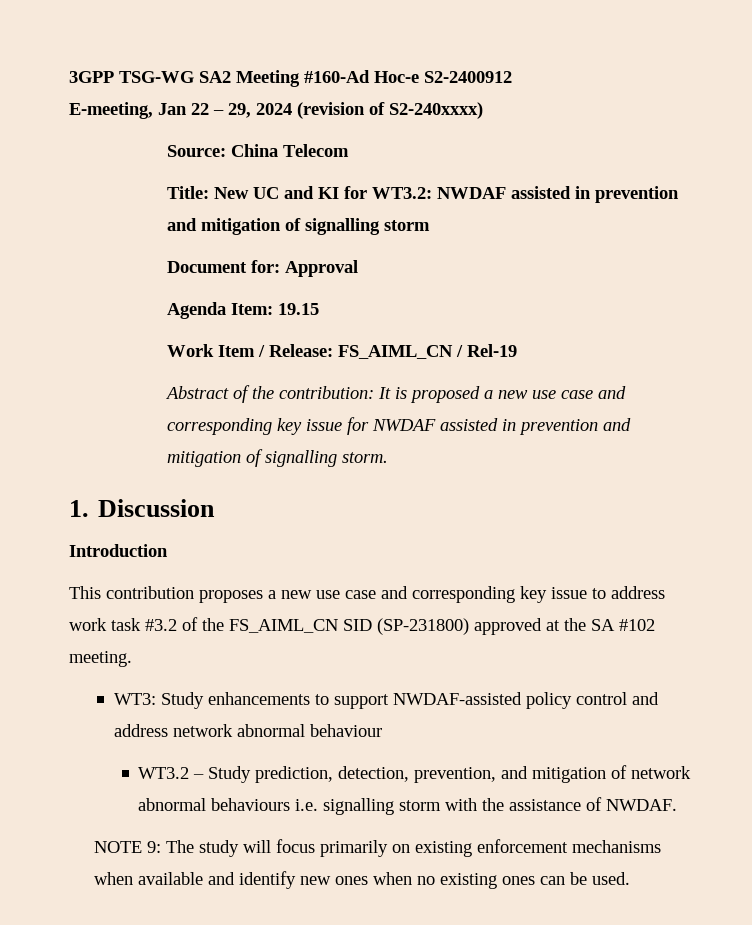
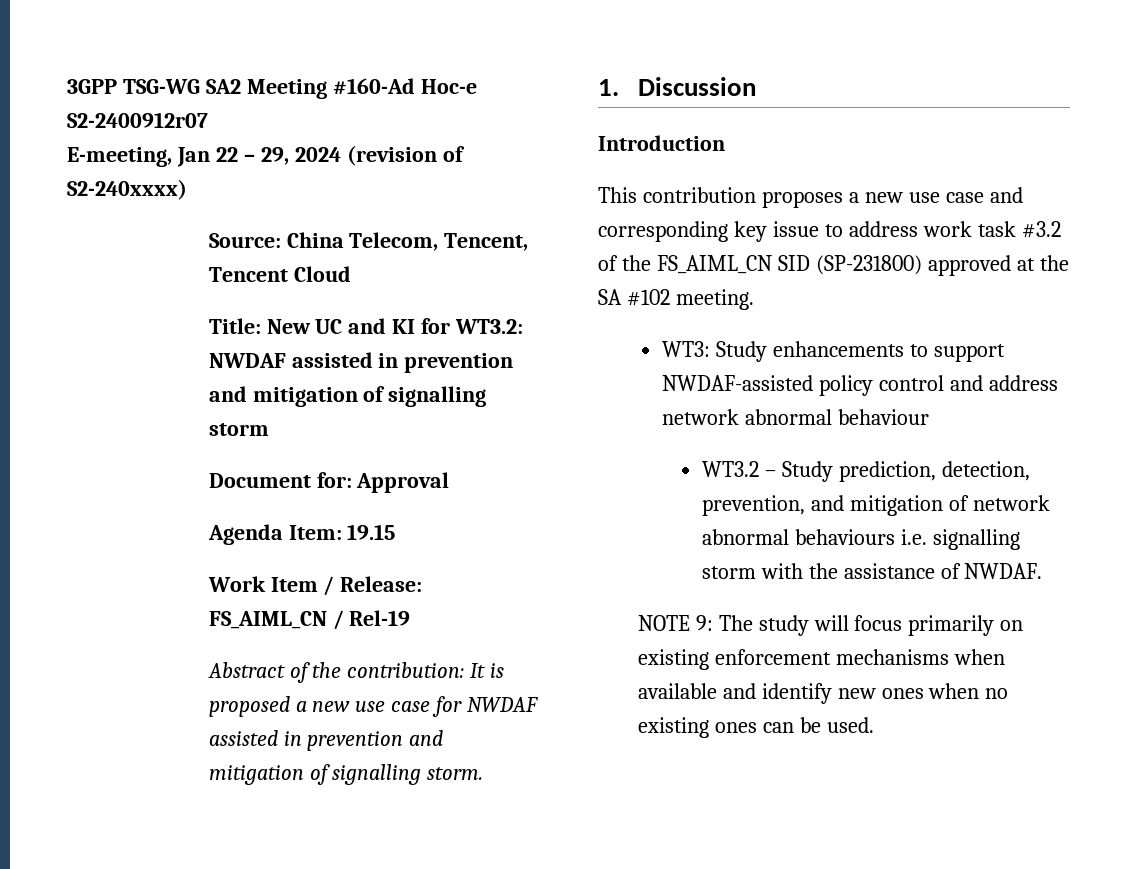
[424,71,512,83] S2-2400912 -> [67,112,208,128] S2-2400912r07
[283,144,350,157] Telecom -> [349,232,529,251] [208,266,351,282] Telecom, Tencent, Tencent Cloud
[598,386,627,399] [167,418,343,435] and corresponding key issue -> (431, 706) none

